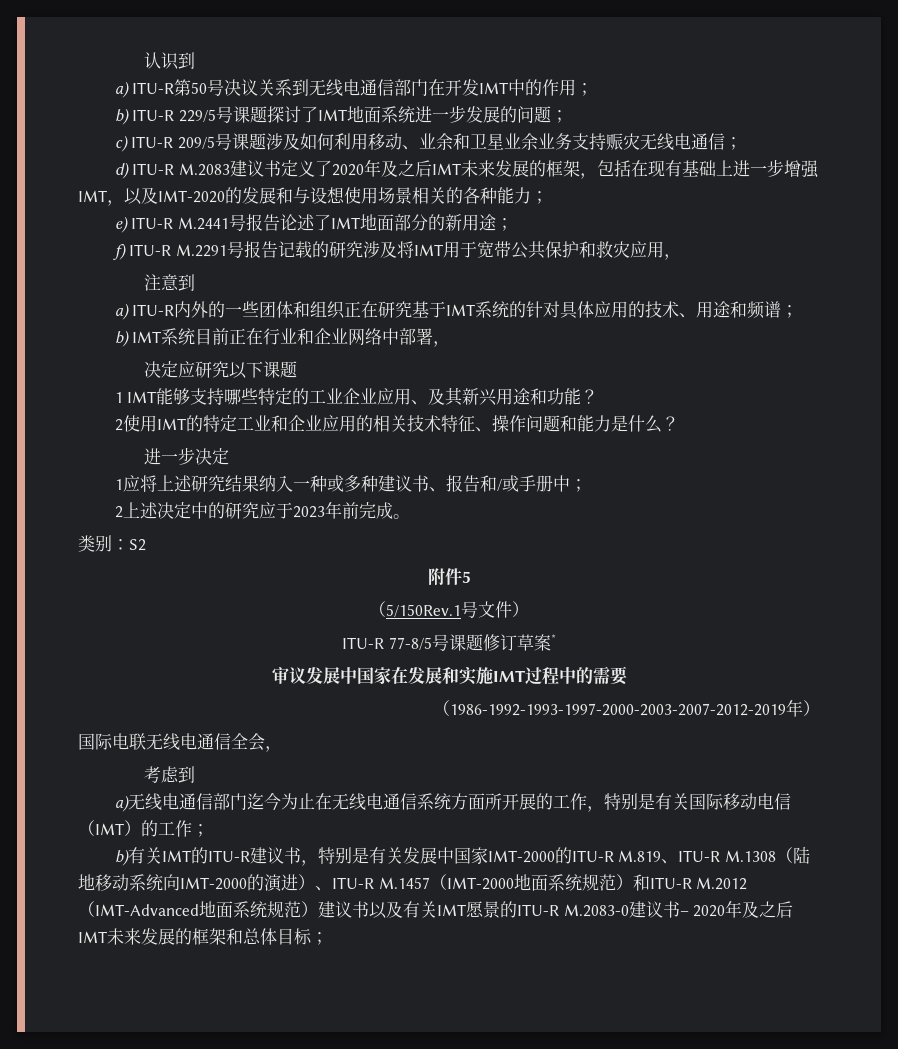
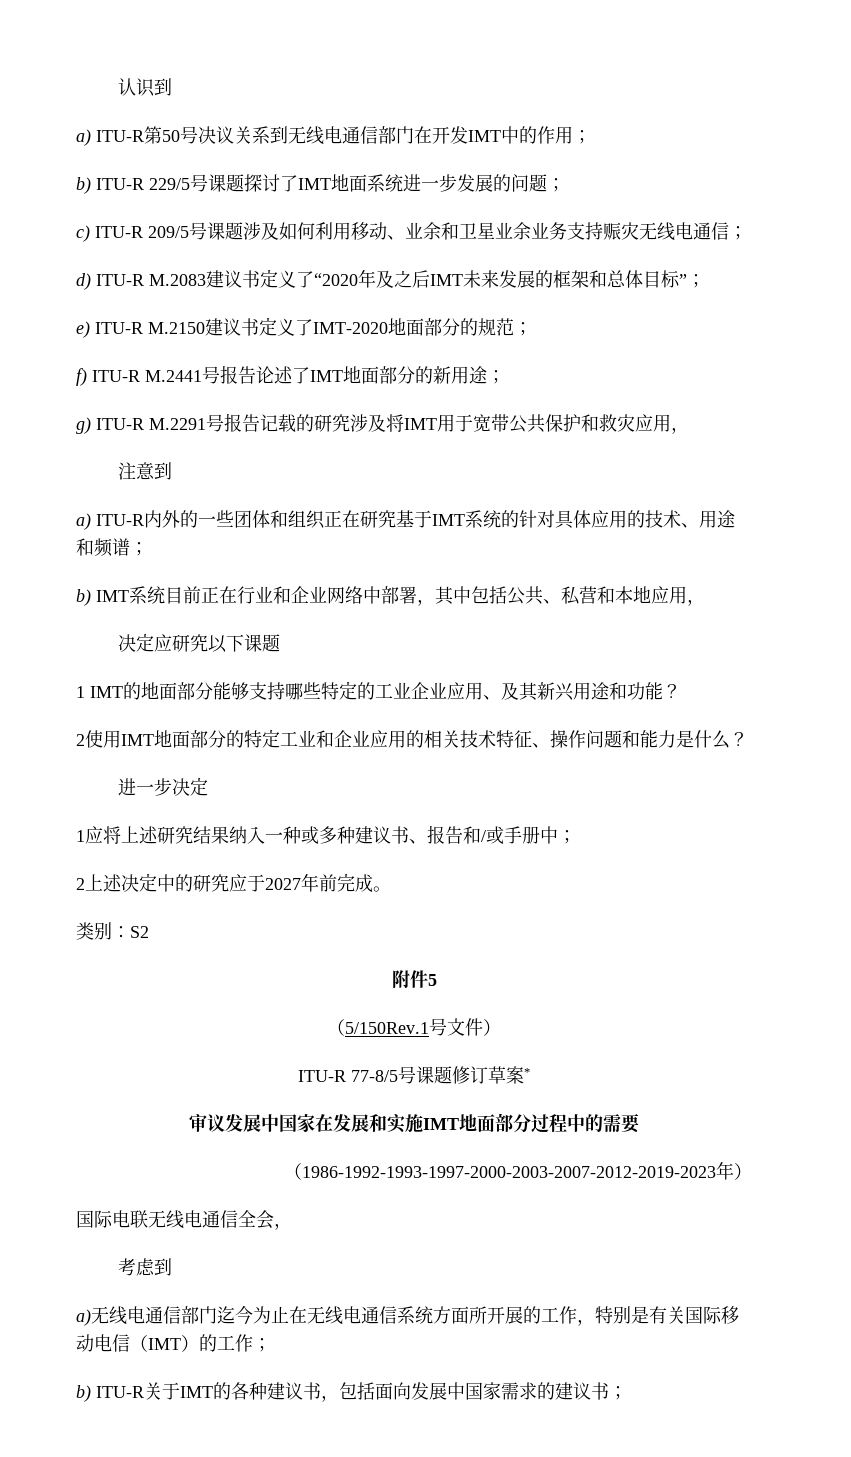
[331,159,819,179] [78,187,548,206] [114,216,129,233] 2020年及之后IMT未来发展的框架，包括在现有基础上进一步增强IMT，以及IMT-2020的发展和与设想使用场景相关的各种能力； // e) -> [314,269,705,288] [76,317,532,338] [76,368,87,386] “2020年及之后IMT未来发展的框架和总体目标”； // e) ITU-R M.2150建议书定义了IMT-2020地面部分的规范； // f)
[112,243,127,260] f) -> [76,417,91,434] g)
(451, 344) none -> [435,586,705,606] 其中包括公共、私营和本地应用，
(157, 397) none -> [123,682,213,700] 的地面部分
(186, 424) none -> [154,730,226,748] 地面部分
[292,506,325,518] 2023 -> [265,878,301,890] 2027
(525, 676) none -> [459,1113,531,1133] 地面部分
[450,703,786,716] 1986-1992-1993-1997-2000-2003-2007-2012-2019 -> [302,1166,716,1178] 1986-1992-1993-1997-2000-2003-2007-2012-2019-2023
[127,846,810,866] [78,874,748,892] [78,900,794,919] [78,928,312,945] 有关IMT的ITU-R建议书，特别是有关发展中国家IMT-2000的ITU-R M.819、ITU-R M.1308（陆地移动系统向IMT-2000的演进）、ITU-R M.1457（IMT-2000地面系统规范）和ITU-R M.2012（IMT-Advanced地面系统规范）建议书以及有关IMT愿景的ITU-R M.2083-0建议书– 2020年及之后IMT未来发展的框架和总体目标 -> [96,1382,609,1402] ITU-R关于IMT的各种建议书，包括面向发展中国家需求的建议书

